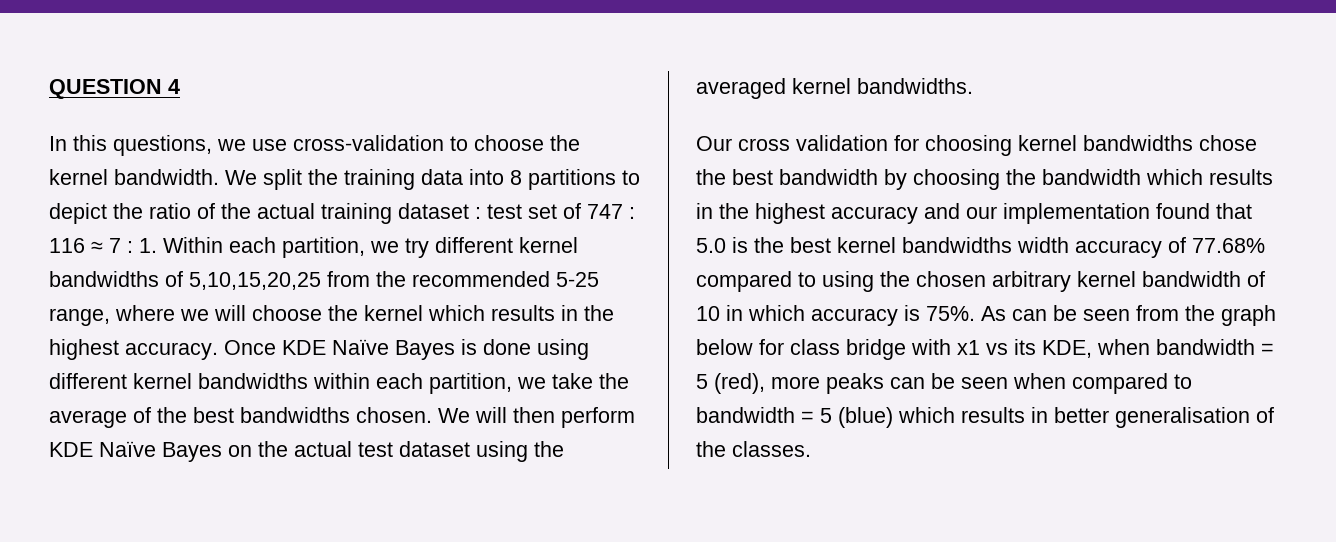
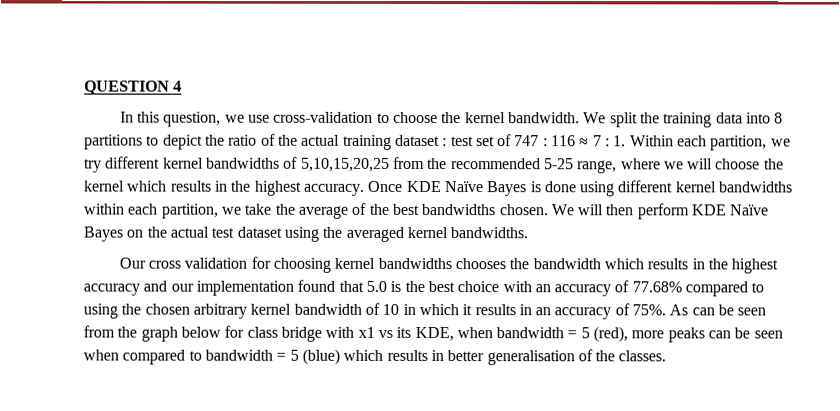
[113,135,212,156] questions, -> [163,111,222,127] question,
[1199,135,1257,151] [696,169,1000,190] chose the best bandwidth by choosing -> [455,258,507,270] chooses
[837,237,1069,253] kernel bandwidths width -> [457,281,551,293] choice with an
[811,305,920,326] accuracy is -> [462,303,630,320] it results in an accuracy of

